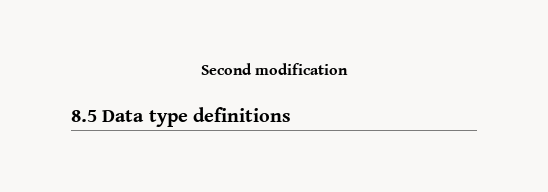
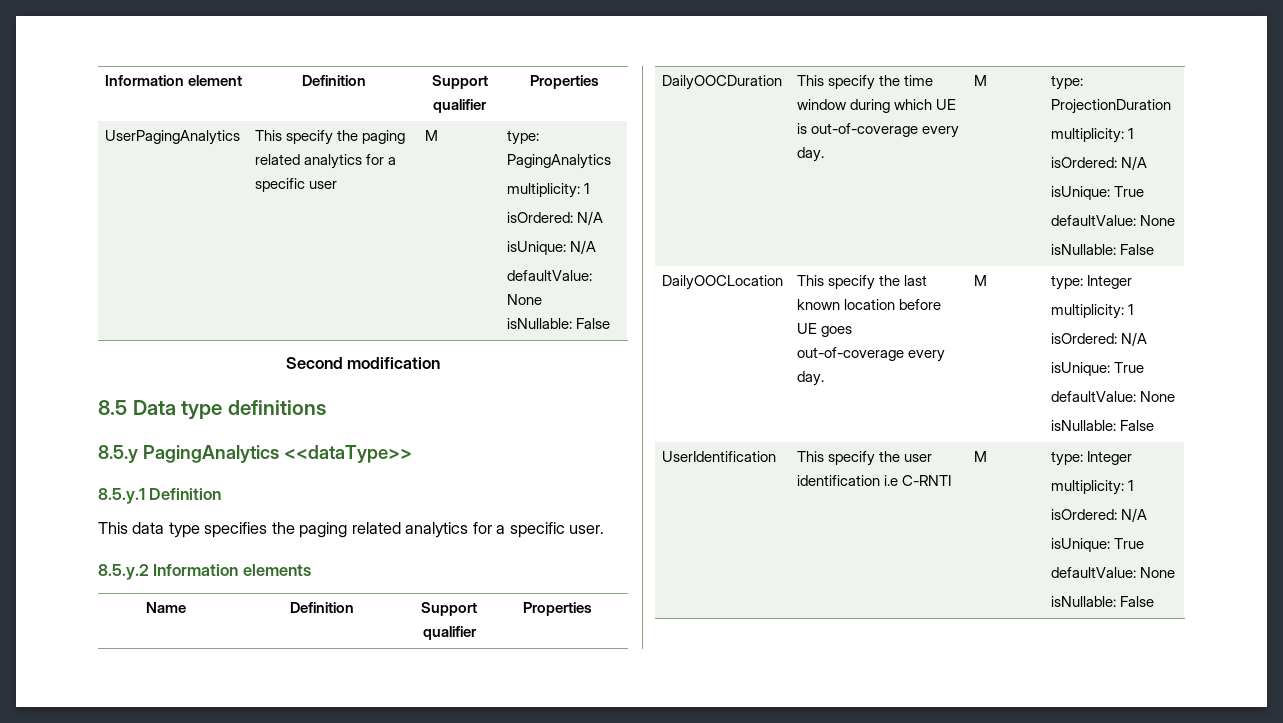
(200, 69) none -> [104,75,243,86] [301,75,366,86] [431,75,488,89] [433,99,487,113] [529,75,599,89] [104,130,240,145] [254,130,405,145] [254,154,396,169] [254,178,337,192] [424,130,438,141] [506,130,539,145] [506,154,611,169] [506,183,589,198] [506,211,603,225] [506,240,596,255] [506,270,592,281] [506,294,542,305] [506,318,610,329] Information element | Definition | Support qualifier | Properties // UserPagingAnalytics | This specify the paging related analytics for a specific user | M | type: PagingAnalytics // multiplicity: 1 // isOrdered: N/A // isUnique: N/A // defaultValue: None // isNullable: False //
(291, 114) none -> [98,445,412,463] [98,488,222,504] [98,522,605,538] [98,564,311,580] [146,602,186,613] [290,602,354,613] [420,602,477,616] [422,626,477,640] [523,602,592,616] [661,75,782,90] [796,75,933,90] [796,99,956,113] [796,123,959,138] [796,147,824,162] [973,75,987,86] [1050,75,1083,90] [1050,99,1171,114] [1050,128,1133,143] [1050,156,1147,170] [1050,186,1144,200] [1050,215,1175,226] [1050,244,1154,255] [661,275,783,290] [796,275,927,290] [796,299,941,310] [796,323,852,337] [796,347,945,362] [796,371,824,386] [973,275,987,286] [1050,275,1132,290] [1050,304,1133,319] [1050,332,1147,346] [1050,362,1144,376] [1050,391,1175,402] [1050,420,1154,431] [661,451,776,462] [796,451,932,466] [796,475,951,486] [973,451,987,462] [1050,451,1132,466] [1050,480,1133,495] [1050,508,1147,522] [1050,538,1144,552] [1050,567,1175,578] [1050,596,1154,607] // 8.5.y PagingAnalytics <<dataType>> // 8.5.y.1 Definition // This data type specifies the paging related analytics for a specific user. // 8.5.y.2 Information elements // Name | Definition | Support qualifier | Properties // DailyOOCDuration | This specify the time window during which UE is out-of-coverage every day. | M | type: ProjectionDuration // multiplicity: 1 // isOrdered: N/A // isUnique: True // defaultValue: None // isNullable: False // DailyOOCLocation | This specify the last known location before UE goes out-of-coverage every day. | M | type: Integer // multiplicity: 1 // isOrdered: N/A // isUnique: True // defaultValue: None // isNullable: False // UserIdentification | This specify the user identification i.e C-RNTI | M | type: Integer // multiplicity: 1 // isOrdered: N/A // isUnique: True // defaultValue: None // isNullable: False

